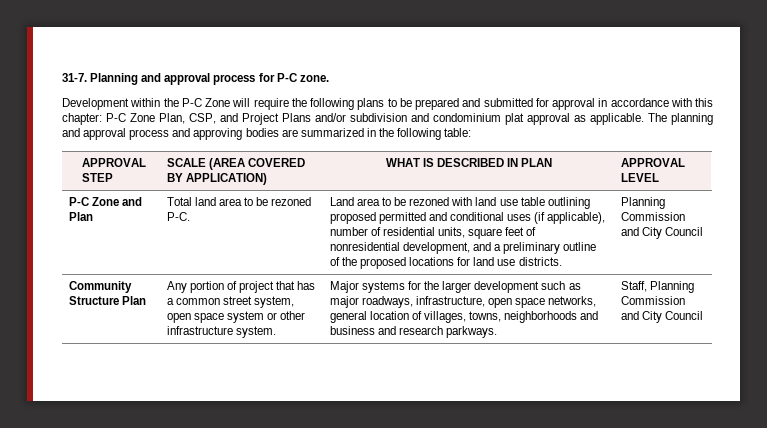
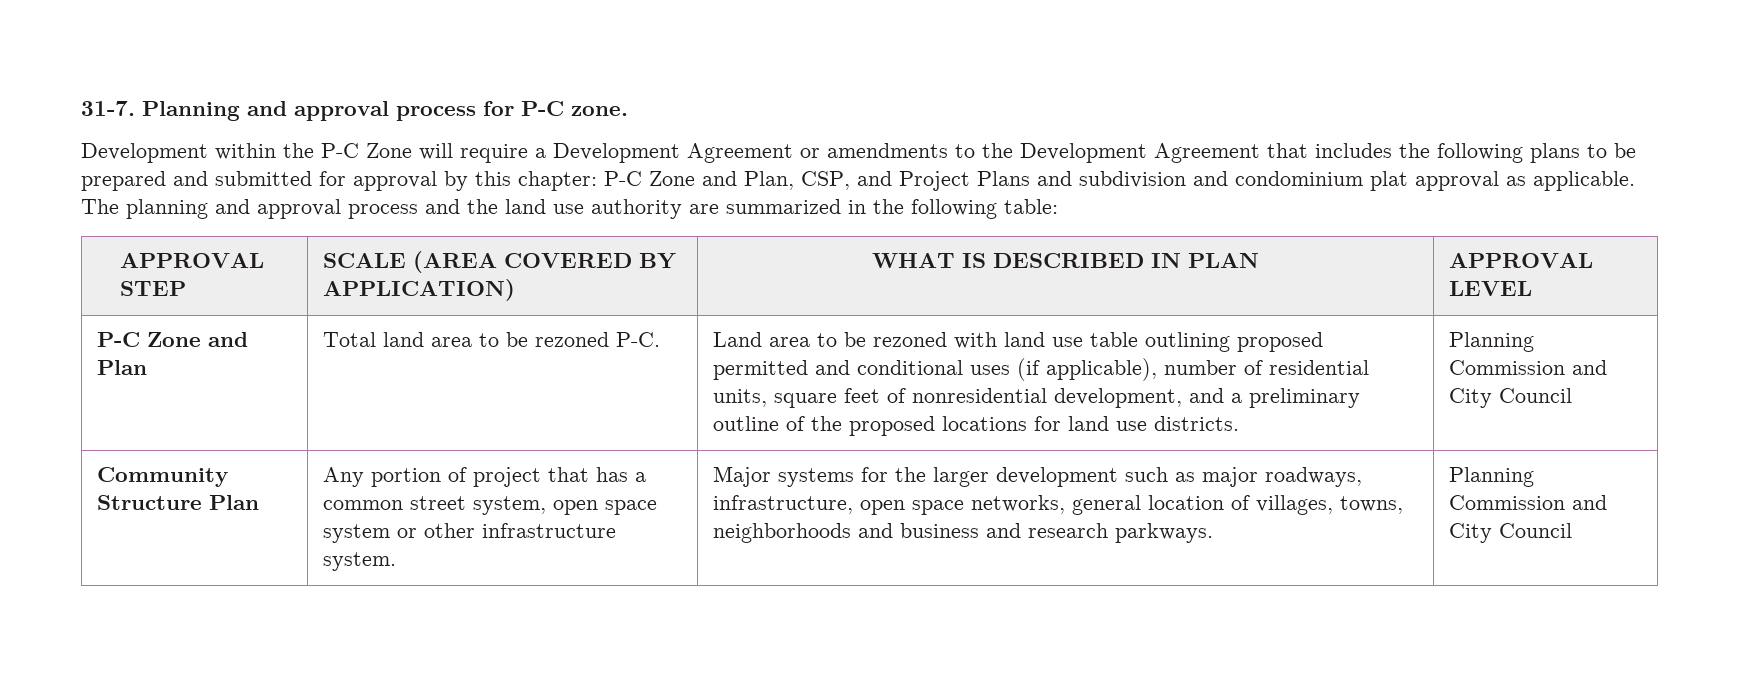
(289, 104) none -> [535,143,1392,163] a Development Agreement or amendments to the Development Agreement that includes
[598,98,692,107] in accordance with -> [444,171,468,191] by
(155, 117) none -> [702,171,737,186] and
[315,113,346,122] and/or -> [1037,171,1072,186] and
[193,128,279,140] approving bodies -> [467,199,682,219] the land use authority
[620,281,647,292] Staff, -> (1214, 533) none

